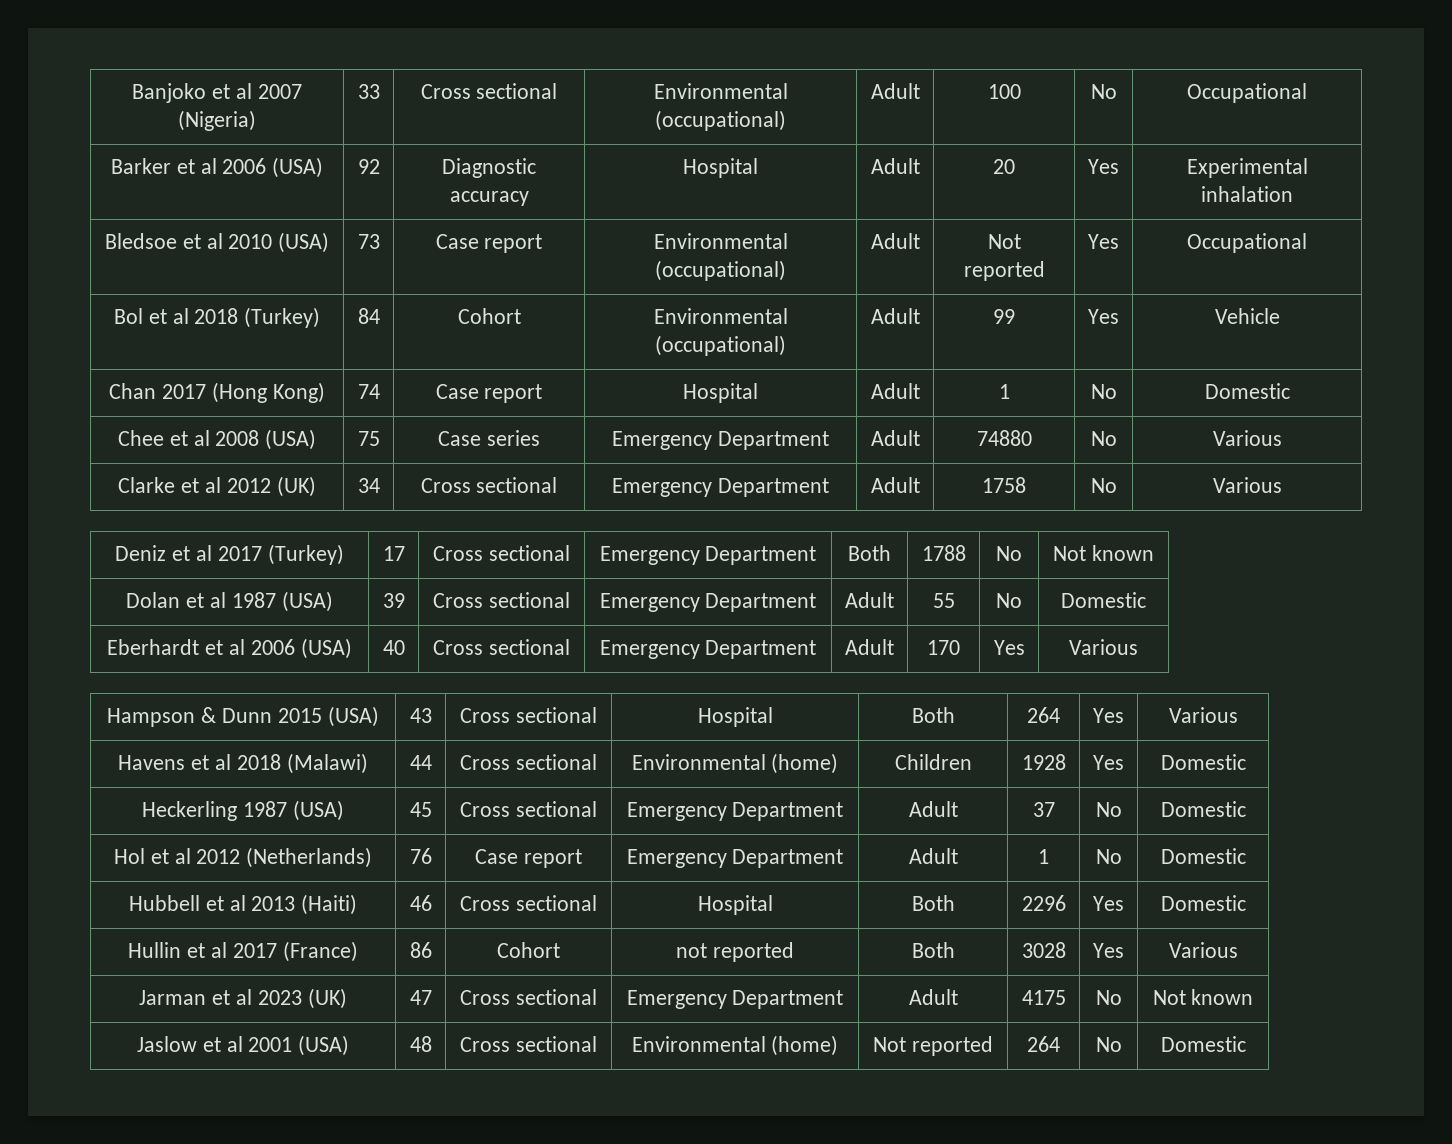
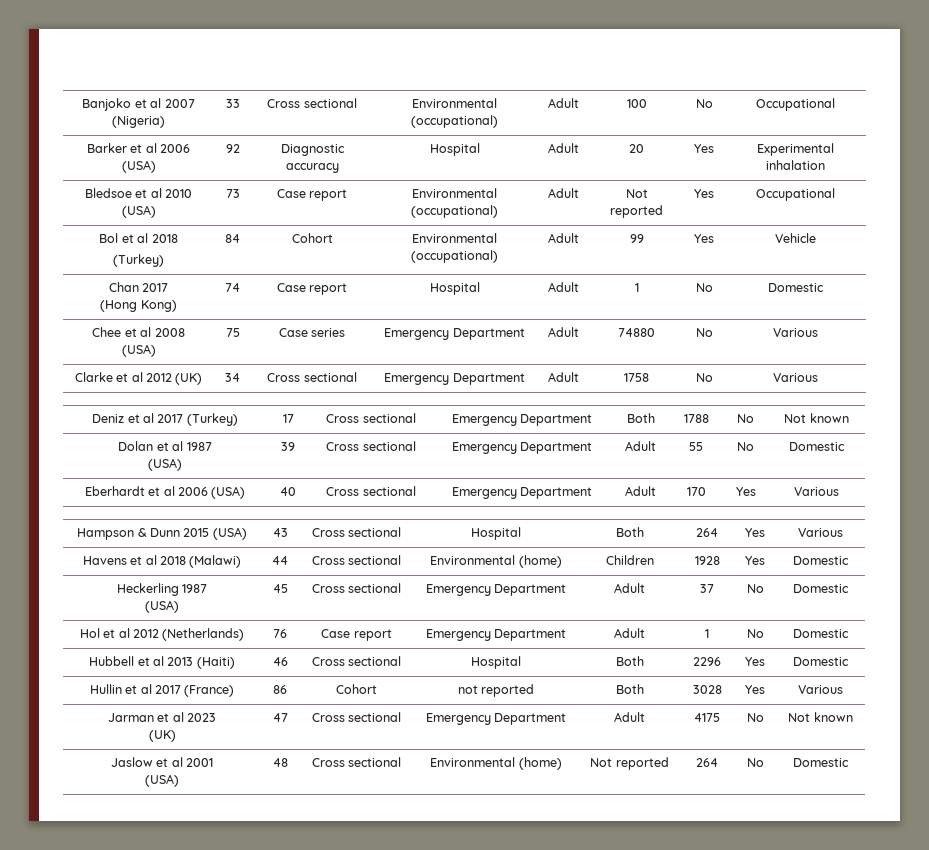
(239, 316) none -> (178, 238) //
(207, 391) none -> (169, 287) //
(276, 600) none -> (212, 446) //
(287, 809) none -> (208, 588) //
(302, 997) none -> (217, 717) //
(293, 1044) none -> (214, 762) //

